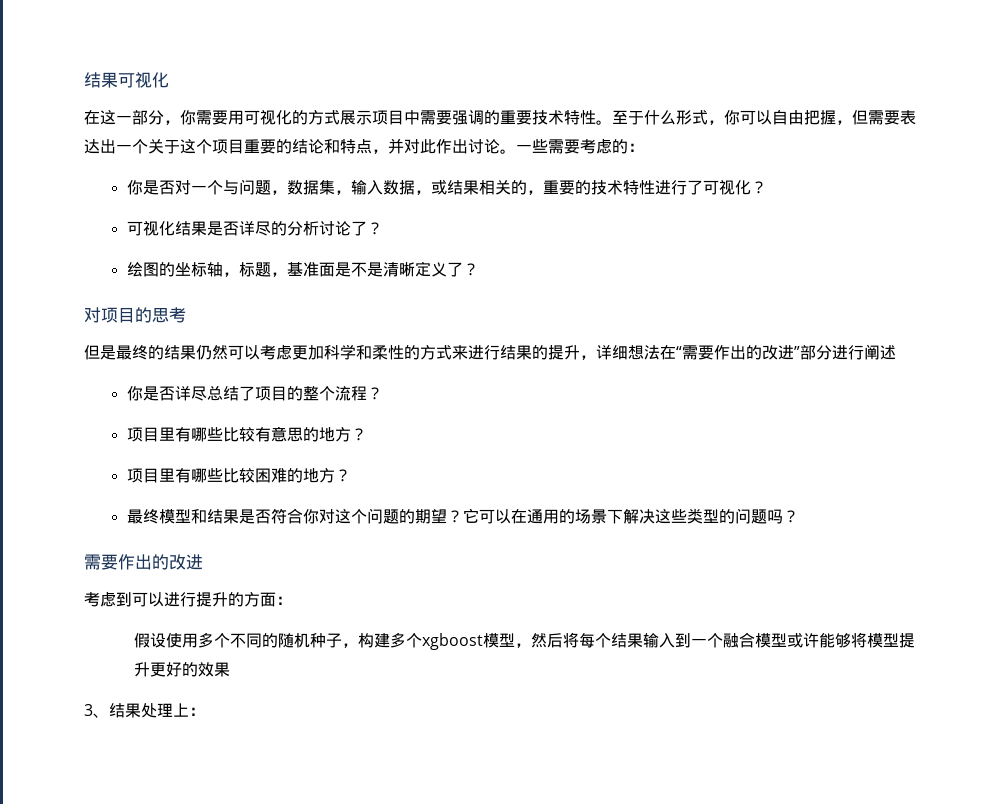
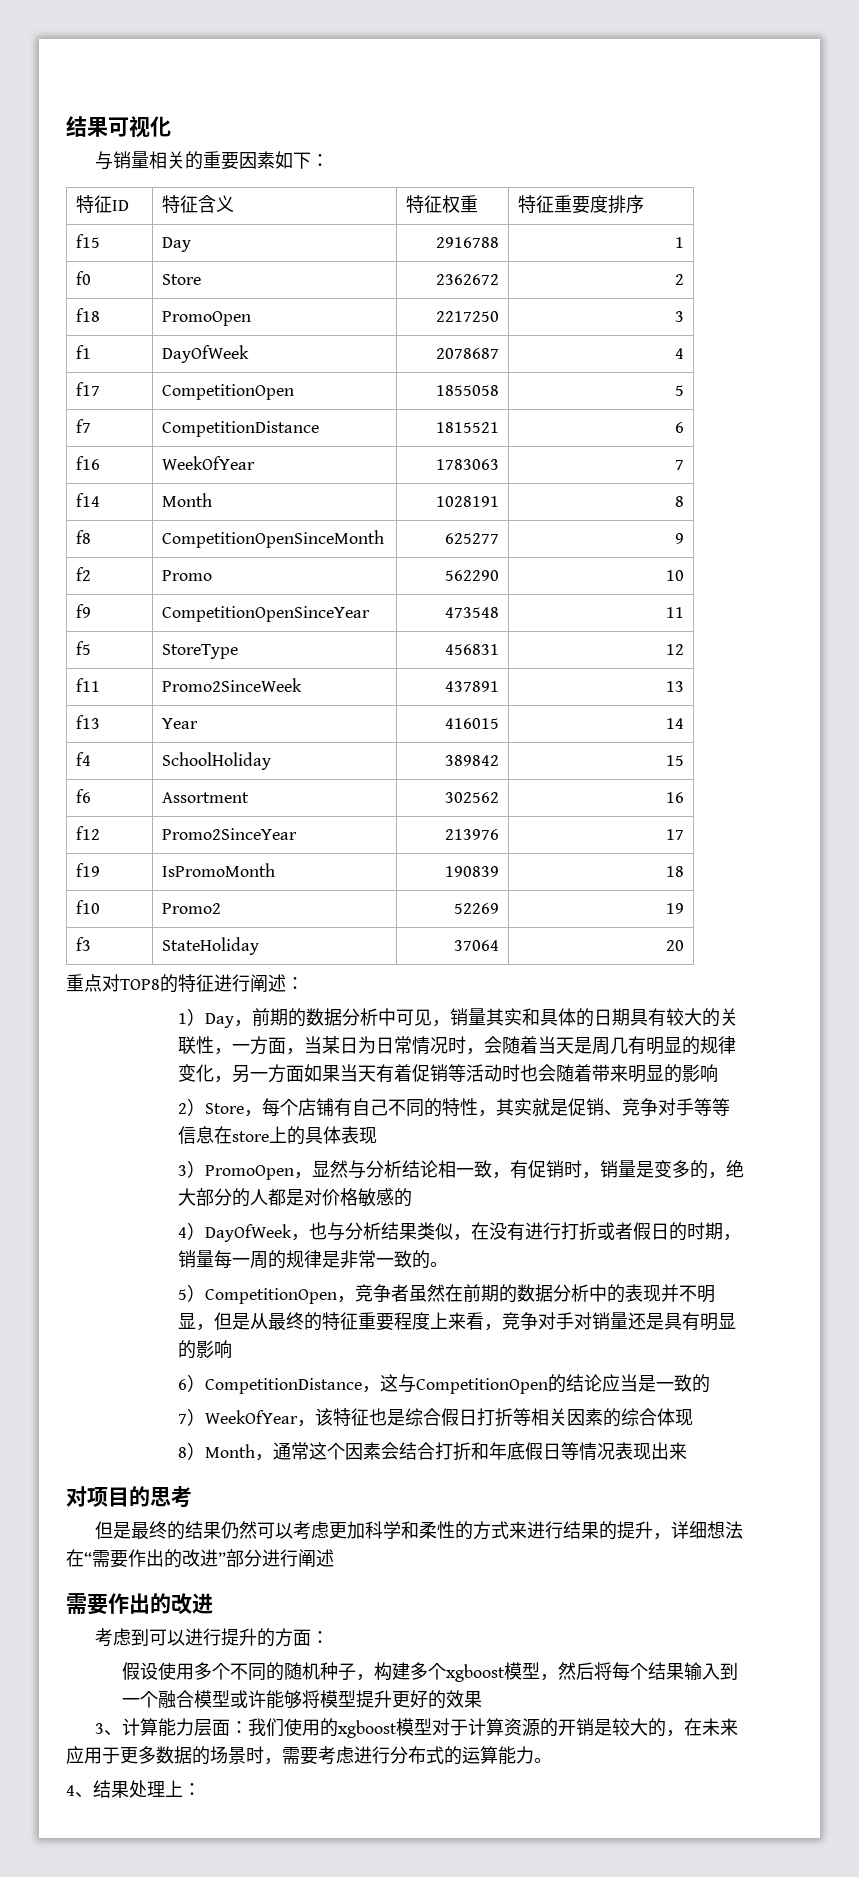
[84,109,916,125] [84,138,644,154] [126,179,767,195] [126,220,383,236] [126,261,479,277] 在这一部分，你需要用可视化的方式展示项目中需要强调的重要技术特性。至于什么形式，你可以自由把握，但需要表达出一个关于这个项目重要的结论和特点，并对此作出讨论。一些需要考虑的： // 你是否对一个与问题，数据集，输入数据，或结果相关的，重要的技术特性进行了可视化？ // 可视化结果是否详尽的分析讨论了？ // 绘图的坐标轴，标题，基准面是不是清晰定义了？ -> [95,151,330,170] [76,195,130,213] [162,195,235,213] [406,195,479,213] [518,195,645,214] [76,234,101,248] [162,237,192,252] [435,237,499,248] [674,237,684,248] [76,271,92,285] [162,274,202,285] [435,274,499,285] [674,274,684,285] [76,308,101,322] [162,311,252,326] [435,311,499,322] [674,311,684,322] [76,345,92,359] [162,345,250,363] [435,348,499,359] [674,348,684,359] [76,382,101,396] [162,384,295,400] [435,385,499,396] [674,385,684,396] [76,419,92,433] [162,421,320,437] [435,422,499,433] [674,422,684,433] [76,456,101,470] [162,456,256,470] [435,459,499,470] [674,460,684,470] [76,493,101,507] [162,493,213,507] [435,496,499,507] [674,496,684,507] [76,530,92,544] [162,530,385,548] [444,533,499,544] [674,533,684,544] [76,567,92,581] [162,570,213,581] [444,570,499,581] [665,570,684,581] [76,604,92,618] [162,606,371,622] [444,607,499,618] [665,607,684,618] [76,641,92,655] [162,644,239,659] [444,644,499,655] [665,644,684,655] [76,678,101,692] [162,678,303,692] [444,681,499,692] [665,681,684,692] [76,715,101,729] [162,718,199,729] [444,718,499,729] [665,718,684,729] [76,752,92,766] [162,752,272,770] [444,755,499,766] [665,755,684,766] [76,789,92,803] [162,792,250,803] [444,792,499,803] [665,792,684,803] [76,826,101,840] [162,828,298,840] [444,829,499,840] [665,829,684,840] [76,863,101,877] [162,863,276,877] [444,866,499,877] [665,866,684,877] [76,900,101,914] [162,903,222,914] [453,903,499,914] [665,903,684,914] [76,937,92,951] [162,937,260,955] [453,940,499,951] [665,940,684,951] [66,974,304,993] [178,1008,739,1028] [178,1036,737,1055] [178,1064,719,1083] [178,1098,731,1117] [178,1126,378,1145] [178,1160,745,1180] [178,1188,413,1207] [178,1222,742,1242] [178,1250,449,1269] [178,1284,716,1304] [178,1312,737,1331] [178,1340,233,1359] [178,1374,711,1394] [178,1408,694,1427] [178,1442,688,1461] 与销量相关的重要因素如下： // 特征ID | 特征含义 | 特征权重 | 特征重要度排序 // f15 | Day | 2916788 | 1 // f0 | Store | 2362672 | 2 // f18 | PromoOpen | 2217250 | 3 // f1 | DayOfWeek | 2078687 | 4 // f17 | CompetitionOpen | 1855058 | 5 // f7 | CompetitionDistance | 1815521 | 6 // f16 | WeekOfYear | 1783063 | 7 // f14 | Month | 1028191 | 8 // f8 | CompetitionOpenSinceMonth | 625277 | 9 // f2 | Promo | 562290 | 10 // f9 | CompetitionOpenSinceYear | 473548 | 11 // f5 | StoreType | 456831 | 12 // f11 | Promo2SinceWeek | 437891 | 13 // f13 | Year | 416015 | 14 // f4 | SchoolHoliday | 389842 | 15 // f6 | Assortment | 302562 | 16 // f12 | Promo2SinceYear | 213976 | 17 // f19 | IsPromoMonth | 190839 | 18 // f10 | Promo2 | 52269 | 19 // f3 | StateHoliday | 37064 | 20 // 重点对TOP8的特征进行阐述： // 1）Day，前期的数据分析中可见，销量其实和具体的日期具有较大的关联性，一方面，当某日为日常情况时，会随着当天是周几有明显的规律变化，另一方面如果当天有着促销等活动时也会随着带来明显的影响 // 2）Store，每个店铺有自己不同的特性，其实就是促销、竞争对手等等信息在store上的具体表现 // 3）PromoOpen，显然与分析结论相一致，有促销时，销量是变多的，绝大部分的人都是对价格敏感的 // 4）DayOfWeek，也与分析结果类似，在没有进行打折或者假日的时期，销量每一周的规律是非常一致的。 // 5）CompetitionOpen，竞争者虽然在前期的数据分析中的表现并不明显，但是从最终的特征重要程度上来看，竞争对手对销量还是具有明显的影响 // 6）CompetitionDistance，这与CompetitionOpen的结论应当是一致的 // 7）WeekOfYear，该特征也是综合假日打折等相关因素的综合体现 // 8）Month，通常这个因素会结合打折和年底假日等情况表现出来
[126,386,383,401] [126,426,367,442] [126,468,351,483] [126,508,799,524] // 你是否详尽总结了项目的整个流程？ // 项目里有哪些比较有意思的地方？ // 项目里有哪些比较困难的地方？ // 最终模型和结果是否符合你对这个问题的期望？它可以在通用的场景下解决这些类型的问题吗？ -> (334, 1558) none
(109, 715) none -> [122,1718,739,1738] [66,1746,552,1765] [66,1785,93,1798] 计算能力层面：我们使用的xgboost模型对于计算资源的开销是较大的，在未来应用于更多数据的场景时，需要考虑进行分布式的运算能力。 // 4、

